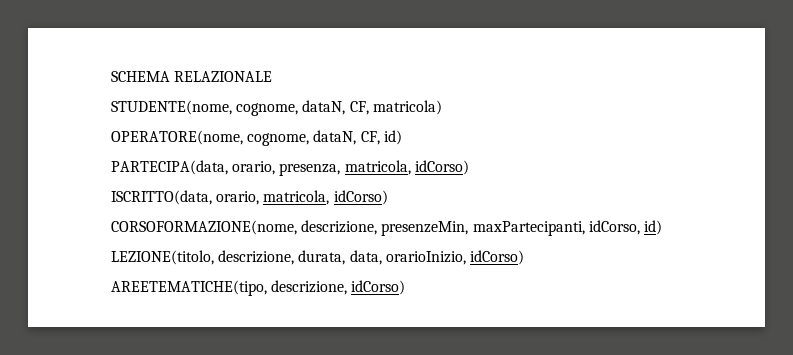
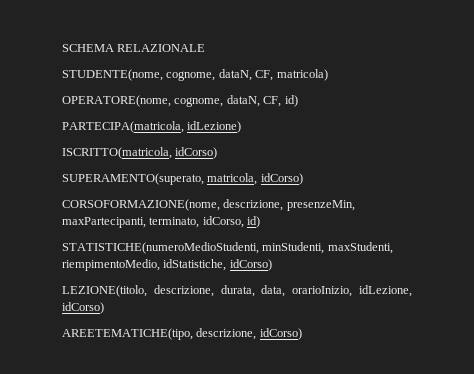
[111,160,469,176] [111,190,260,205] PARTECIPA(data, orario, presenza, matricola, idCorso) // ISCRITTO(data, orario, -> [62,121,242,133] [62,147,218,159] [62,173,204,185] PARTECIPA(matricola, idLezione) // ISCRITTO(matricola, idCorso) // SUPERAMENTO(superato,
(585, 228) none -> [149,217,200,228] terminato,
(662, 227) none -> [62,242,393,254] [62,259,272,271] // STATISTICHE(numeroMedioStudenti, minStudenti, maxStudenti, riempimentoMedio, idStatistiche, idCorso)
(466, 258) none -> [359,285,413,297] idLezione,

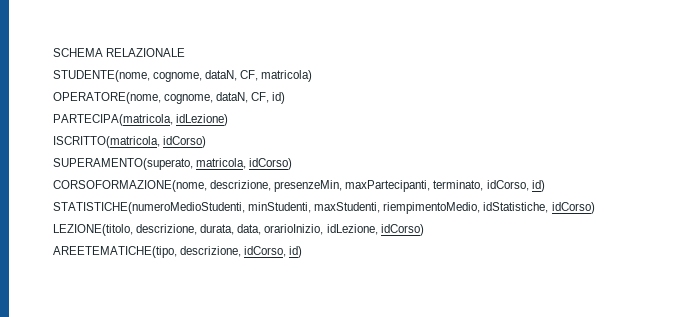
[259,328,302,340] idCorso) -> [244,246,303,258] idCorso, id)

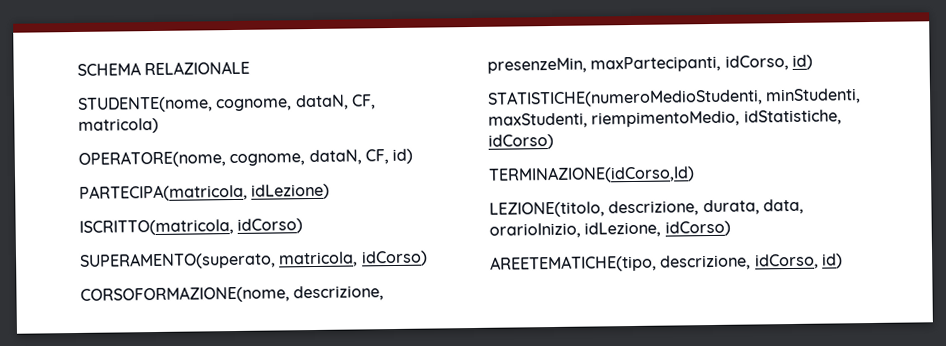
[433,180,484,191] terminato, -> (722, 64) none
(595, 208) none -> [488,165,695,184] // TERMINAZIONE(idCorso,Id)

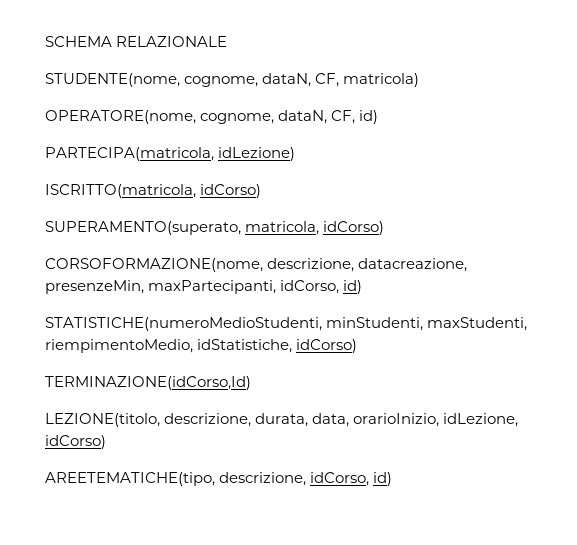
(385, 293) none -> [358,258,468,272] datacreazione,

